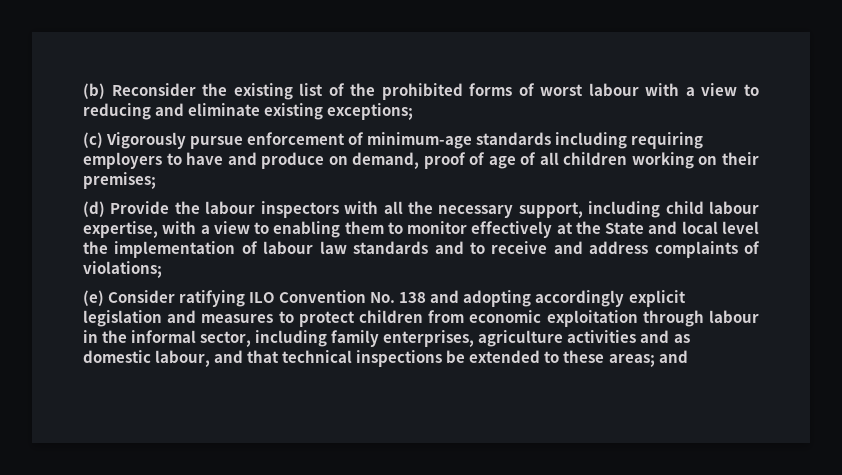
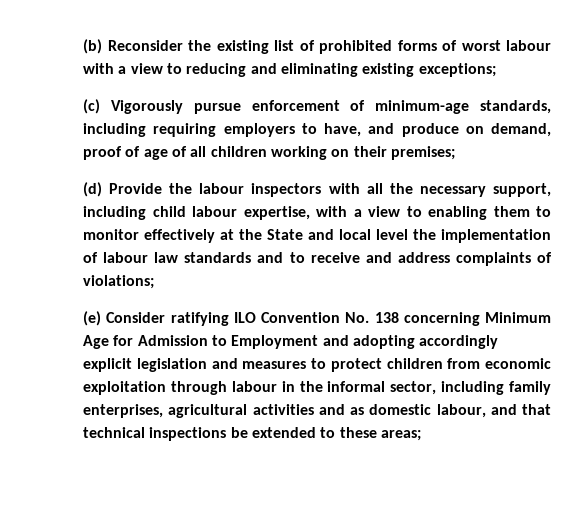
[350,83,376,96] the -> (315, 45) none
[188,103,261,116] eliminate -> [280,63,358,77] eliminating
[476,132,552,145] standards -> [479,100,551,114] standards,
[186,152,224,165] have -> [324,123,361,137] have,
(427, 297) none -> [403,312,551,326] [83,335,319,349] concerning Minimum Age for Admission to Employment
[478,330,564,347] agriculture -> [168,404,248,418] agricultural
[658,350,688,363] and -> (421, 435) none

